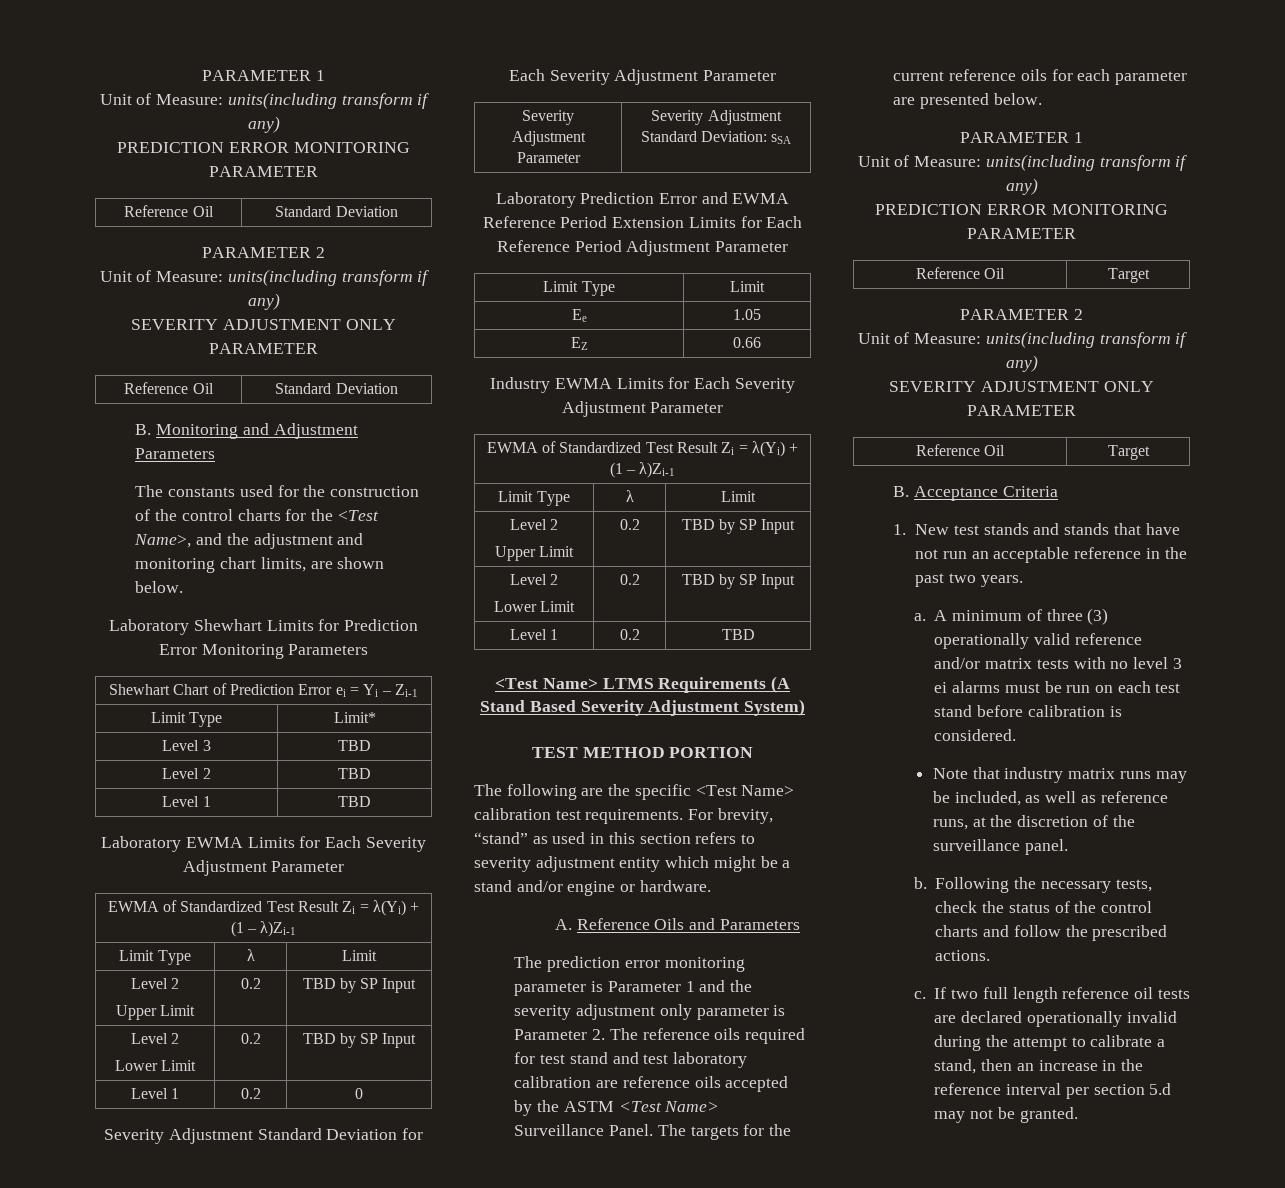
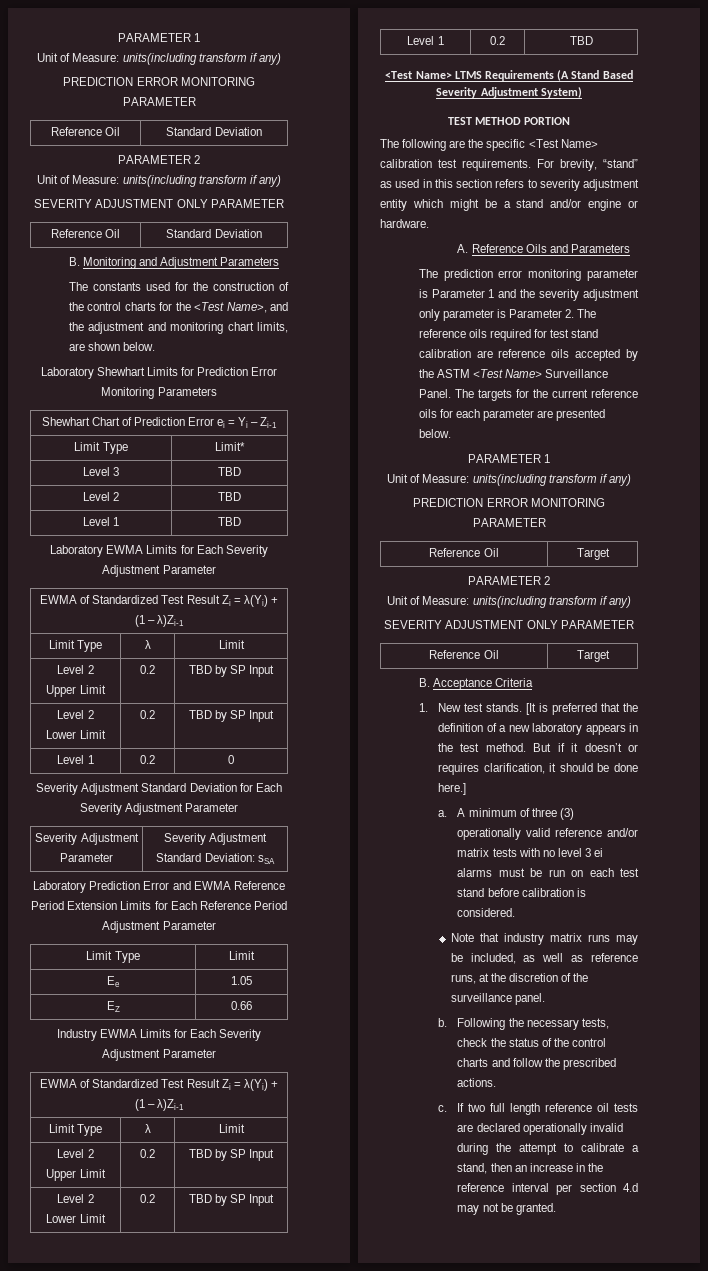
[612,1052,748,1068] and test laboratory -> (599, 333) none
[983,523,1180,535] [915,547,1187,563] [915,573,1023,587] stands and stands that have not run an acceptable reference in the past two years. -> [486,703,638,715] [438,723,638,735] [438,743,638,752] [438,763,638,775] [438,783,467,795] stands. [It is preferred that the definition of a new laboratory appears in the test method. But if it doesn’t or requires clarification, it should be done here.]
[1149,1083,1172,1095] 5.d -> [623,1183,638,1192] 4.d

